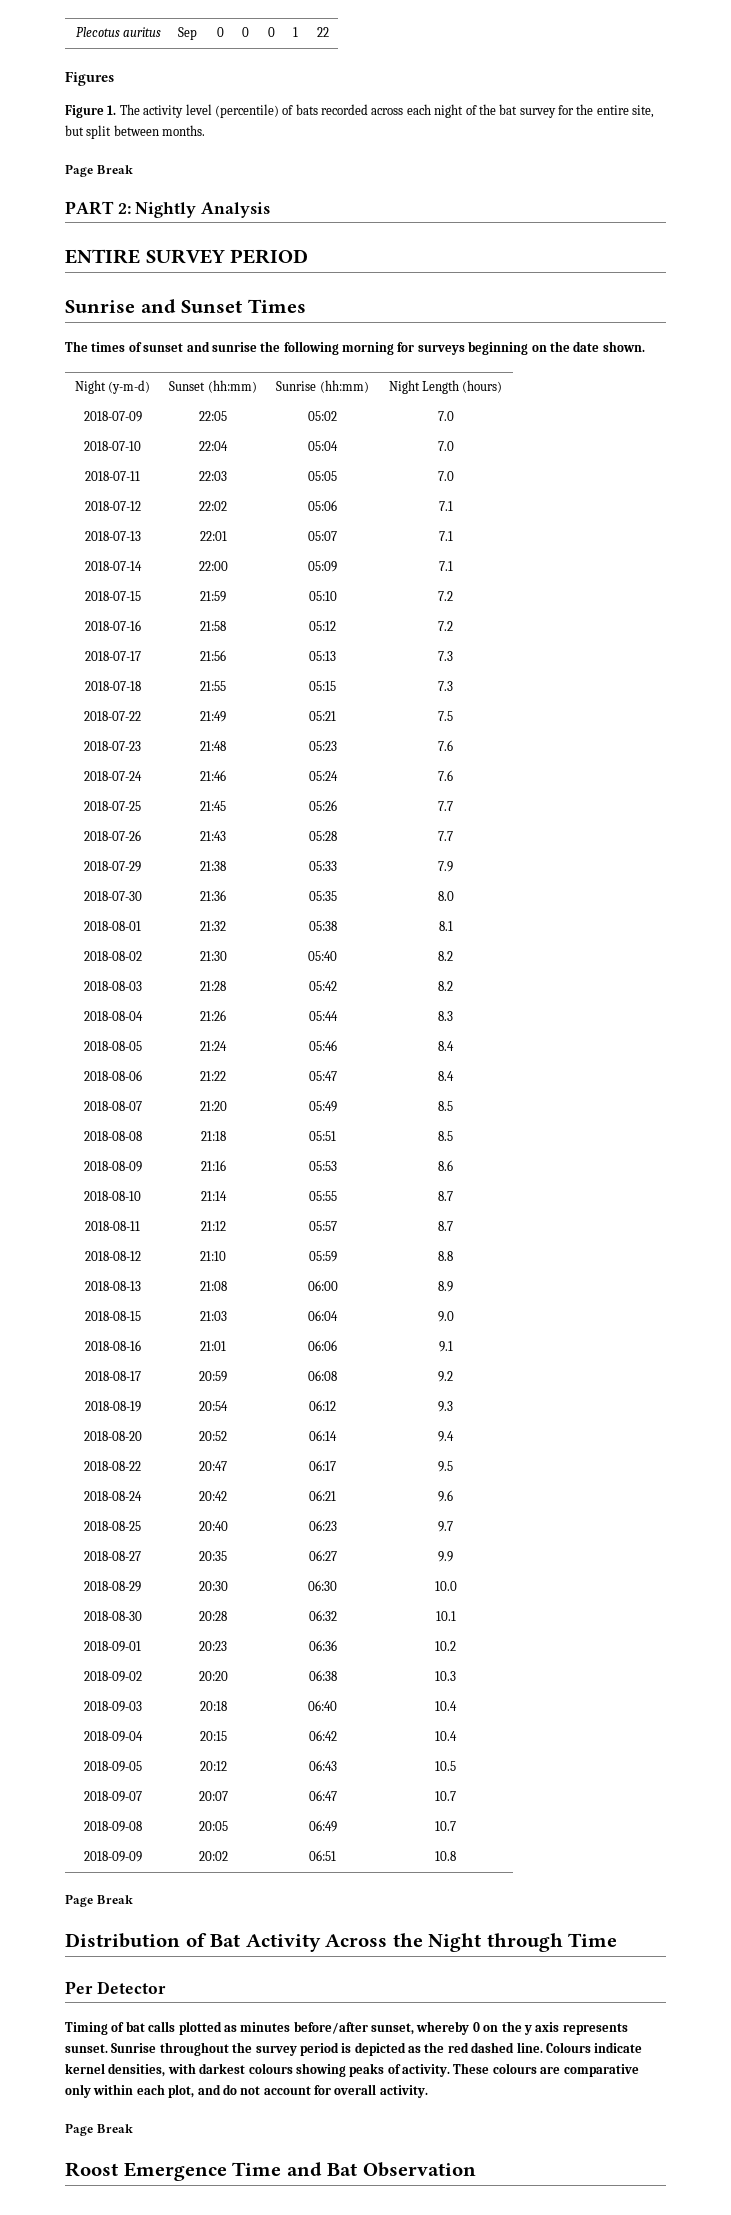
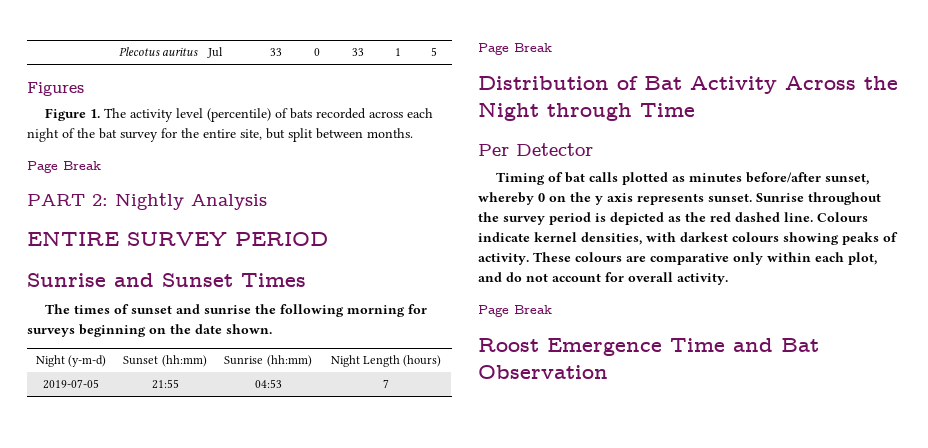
[177,27,197,40] [216,27,224,37] [242,27,249,37] [267,27,275,37] [293,27,298,37] [316,27,329,37] Sep | 0 | 0 | 0 | 1 | 22 -> [206,47,223,58] [270,48,282,56] [314,48,320,56] [351,48,364,56] [395,48,401,56] [430,47,437,56] Jul | 33 | 0 | 33 | 1 | 5
[83,411,142,422] [199,411,227,421] [308,411,337,421] [437,411,454,421] [84,441,141,451] [199,441,228,451] [308,441,338,451] [437,441,454,451] [85,471,140,481] [199,471,227,481] [308,471,337,481] [437,471,454,481] [84,501,141,511] [199,501,227,511] [308,500,337,511] [438,501,453,511] [84,531,141,541] [199,531,227,541] [308,531,337,541] [438,531,453,541] [84,561,142,571] [198,561,228,571] [308,561,337,572] [438,561,453,571] [84,591,141,601] [200,591,226,602] [308,591,337,601] [438,591,453,601] [84,620,141,631] [200,621,226,631] [309,621,336,631] [438,621,453,631] [84,651,141,661] [200,650,226,661] [309,651,336,661] [438,651,453,661] [84,681,141,691] [200,681,226,691] [309,681,336,691] [438,681,453,691] [84,711,141,721] [200,711,226,722] [309,711,336,721] [438,711,453,721] [84,741,141,751] [200,741,226,751] [308,741,337,751] [438,740,453,751] [84,771,142,781] [200,770,226,781] [308,771,338,781] [438,770,453,781] [84,801,141,811] [200,801,226,811] [308,800,337,811] [438,801,453,811] [84,830,141,841] [200,831,226,841] [308,831,337,841] [438,831,453,841] [84,861,141,872] [200,861,226,871] [308,861,337,871] [438,861,453,872] [83,891,142,901] [200,890,226,901] [308,891,337,901] [437,891,454,901] [84,921,141,931] [200,921,226,931] [308,921,337,931] [438,921,453,931] [83,951,142,961] [199,951,227,961] [308,951,337,961] [438,951,453,961] [83,981,142,991] [200,981,226,991] [308,981,337,991] [438,981,453,991] [83,1011,143,1021] [200,1010,226,1021] [308,1011,338,1021] [438,1011,453,1021] [83,1041,142,1051] [200,1041,227,1051] [308,1040,337,1051] [438,1041,454,1051] [83,1070,142,1081] [200,1071,226,1081] [308,1071,337,1081] [438,1071,454,1081] [83,1101,142,1111] [199,1101,227,1111] [308,1101,337,1112] [438,1101,453,1111] [83,1131,142,1141] [200,1131,226,1141] [309,1131,336,1141] [438,1131,453,1141] [83,1161,142,1172] [200,1160,226,1171] [308,1161,337,1171] [438,1160,453,1171] [84,1191,141,1201] [200,1191,227,1201] [308,1191,337,1201] [438,1191,453,1201] [85,1221,140,1231] [200,1221,226,1231] [308,1221,337,1231] [438,1221,453,1231] [84,1251,141,1261] [200,1251,226,1261] [308,1251,337,1262] [438,1251,453,1261] [84,1281,141,1291] [199,1281,227,1291] [307,1280,338,1291] [438,1281,453,1292] [84,1311,141,1321] [199,1311,227,1321] [308,1310,338,1321] [437,1311,454,1322] [84,1340,141,1351] [200,1341,226,1351] [308,1340,337,1351] [438,1341,453,1352] [84,1371,141,1381] [199,1371,227,1382] [308,1370,337,1381] [438,1371,453,1382] [84,1401,141,1412] [199,1401,228,1411] [309,1400,336,1411] [438,1401,453,1412] [83,1431,142,1441] [199,1431,227,1441] [309,1430,337,1441] [438,1431,454,1442] [84,1461,141,1471] [199,1461,227,1471] [309,1460,336,1471] [438,1461,453,1472] [84,1491,142,1501] [199,1491,227,1501] [309,1490,336,1501] [438,1490,453,1502] [84,1521,141,1531] [198,1521,228,1531] [308,1520,337,1531] [438,1521,453,1532] [84,1551,141,1561] [199,1551,227,1561] [308,1550,337,1561] [438,1551,453,1562] [84,1581,141,1592] [198,1581,228,1591] [308,1580,337,1591] [434,1581,457,1591] [83,1611,142,1621] [199,1611,227,1621] [308,1610,337,1621] [435,1611,456,1621] [84,1641,141,1652] [199,1641,227,1651] [308,1640,337,1651] [435,1641,456,1651] [83,1671,142,1682] [198,1671,228,1681] [308,1670,337,1681] [435,1671,456,1681] [83,1701,142,1712] [199,1701,227,1711] [308,1700,337,1711] [435,1701,457,1711] [83,1731,143,1742] [199,1731,227,1741] [308,1730,337,1741] [435,1731,457,1741] [83,1761,142,1772] [199,1761,227,1771] [308,1760,337,1771] [435,1761,456,1771] [83,1791,142,1802] [198,1791,228,1801] [308,1790,337,1801] [435,1791,456,1801] [83,1821,142,1832] [198,1821,228,1831] [308,1820,337,1832] [435,1821,456,1831] [83,1851,142,1862] [198,1851,228,1861] [309,1850,336,1861] [435,1851,456,1861] 2018-07-09 | 22:05 | 05:02 | 7.0 // 2018-07-10 | 22:04 | 05:04 | 7.0 // 2018-07-11 | 22:03 | 05:05 | 7.0 // 2018-07-12 | 22:02 | 05:06 | 7.1 // 2018-07-13 | 22:01 | 05:07 | 7.1 // 2018-07-14 | 22:00 | 05:09 | 7.1 // 2018-07-15 | 21:59 | 05:10 | 7.2 // 2018-07-16 | 21:58 | 05:12 | 7.2 // 2018-07-17 | 21:56 | 05:13 | 7.3 // 2018-07-18 | 21:55 | 05:15 | 7.3 // 2018-07-22 | 21:49 | 05:21 | 7.5 // 2018-07-23 | 21:48 | 05:23 | 7.6 // 2018-07-24 | 21:46 | 05:24 | 7.6 // 2018-07-25 | 21:45 | 05:26 | 7.7 // 2018-07-26 | 21:43 | 05:28 | 7.7 // 2018-07-29 | 21:38 | 05:33 | 7.9 // 2018-07-30 | 21:36 | 05:35 | 8.0 // 2018-08-01 | 21:32 | 05:38 | 8.1 // 2018-08-02 | 21:30 | 05:40 | 8.2 // 2018-08-03 | 21:28 | 05:42 | 8.2 // 2018-08-04 | 21:26 | 05:44 | 8.3 // 2018-08-05 | 21:24 | 05:46 | 8.4 // 2018-08-06 | 21:22 | 05:47 | 8.4 // 2018-08-07 | 21:20 | 05:49 | 8.5 // 2018-08-08 | 21:18 | 05:51 | 8.5 // 2018-08-09 | 21:16 | 05:53 | 8.6 // 2018-08-10 | 21:14 | 05:55 | 8.7 // 2018-08-11 | 21:12 | 05:57 | 8.7 // 2018-08-12 | 21:10 | 05:59 | 8.8 // 2018-08-13 | 21:08 | 06:00 | 8.9 // 2018-08-15 | 21:03 | 06:04 | 9.0 // 2018-08-16 | 21:01 | 06:06 | 9.1 // 2018-08-17 | 20:59 | 06:08 | 9.2 // 2018-08-19 | 20:54 | 06:12 | 9.3 // 2018-08-20 | 20:52 | 06:14 | 9.4 // 2018-08-22 | 20:47 | 06:17 | 9.5 // 2018-08-24 | 20:42 | 06:21 | 9.6 // 2018-08-25 | 20:40 | 06:23 | 9.7 // 2018-08-27 | 20:35 | 06:27 | 9.9 // 2018-08-29 | 20:30 | 06:30 | 10.0 // 2018-08-30 | 20:28 | 06:32 | 10.1 // 2018-09-01 | 20:23 | 06:36 | 10.2 // 2018-09-02 | 20:20 | 06:38 | 10.3 // 2018-09-03 | 20:18 | 06:40 | 10.4 // 2018-09-04 | 20:15 | 06:42 | 10.4 // 2018-09-05 | 20:12 | 06:43 | 10.5 // 2018-09-07 | 20:07 | 06:47 | 10.7 // 2018-09-08 | 20:05 | 06:49 | 10.7 // 2018-09-09 | 20:02 | 06:51 | 10.8 -> [43,379,99,389] [151,379,179,389] [254,379,282,388] [383,379,389,388] 2019-07-05 | 21:55 | 04:53 | 7

